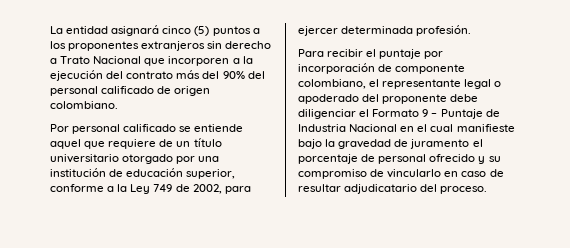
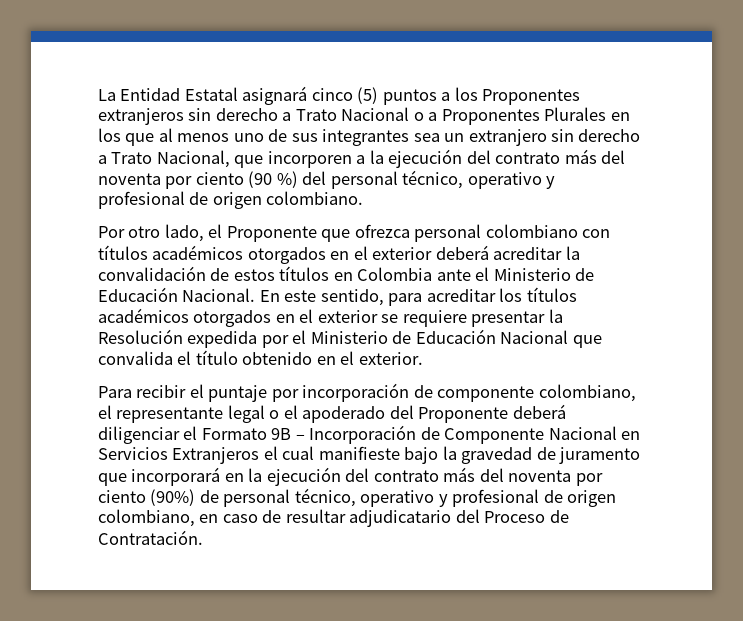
[66,26,109,34] entidad -> [120,87,238,101] Entidad Estatal
[68,41,140,51] proponentes -> [482,89,581,105] Proponentes
(142, 60) none -> [413,107,630,125] [98,128,641,146] [98,150,230,168] o a Proponentes Plurales en los que al menos uno de sus integrantes sea un extranjero sin derecho a Trato Nacional,
[222,71,265,79] [50,86,211,96] [50,101,118,109] [50,124,244,134] [50,138,222,149] [50,154,220,164] [50,168,236,179] [50,184,251,194] [298,25,472,36] 90% del personal calificado de origen colombiano. // Por personal calificado se entiende aquel que requiere de un título universitario otorgado por una institución de educación superior, conforme a la Ley 749 de 2002, para ejercer determinada profesión. -> [98,170,556,189] [98,191,364,209] [98,224,611,242] [98,245,580,264] [98,266,595,281] [98,287,577,306] [98,308,563,327] [98,329,602,348] [98,350,423,365] noventa por ciento (90 %) del personal técnico, operativo y profesional de origen colombiano. // Por otro lado, el Proponente que ofrezca personal colombiano con títulos académicos otorgados en el exterior deberá acreditar la convalidación de estos títulos en Colombia ante el Ministerio de Educación Nacional. En este sentido, para acreditar los títulos académicos otorgados en el exterior se requiere presentar la Resolución expedida por el Ministerio de Educación Nacional que convalida el título obtenido en el exterior.
(502, 84) none -> [283,405,298,419] el
[382,94,479,104] proponente debe -> [418,404,566,423] Proponente deberá
[422,109,500,119] [298,124,415,132] 9 – Puntaje de Industria Nacional en -> [271,425,641,444] [98,447,260,464] 9B – Incorporación de Componente Nacional en Servicios Extranjeros
[472,139,483,147] [298,154,501,164] [298,169,442,179] el porcentaje de personal ofrecido y su compromiso de vincularlo -> [98,467,603,486] [98,488,617,507] [98,509,195,527] que incorporará en la ejecución del contrato más del noventa por ciento (90%) de personal técnico, operativo y profesional de origen colombiano,
[440,186,488,194] proceso. -> [484,510,569,523] [98,530,203,545] Proceso de Contratación.

